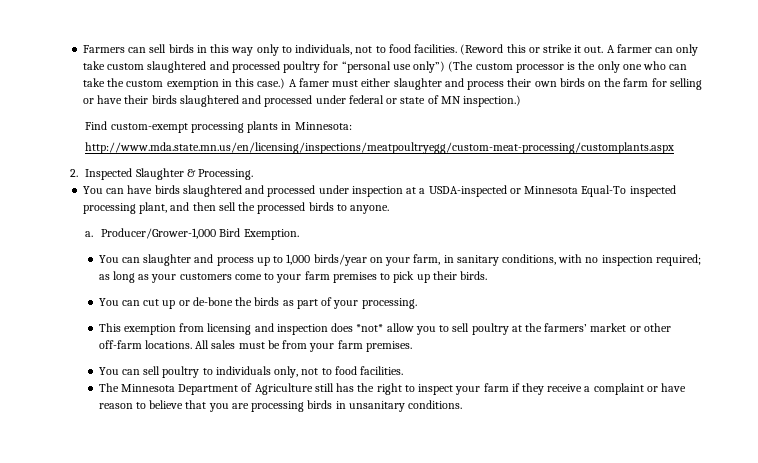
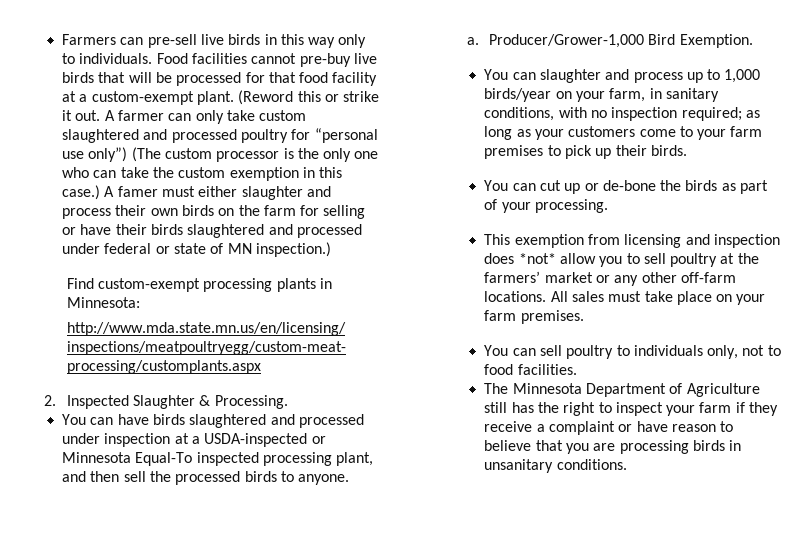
[149,44,167,53] sell -> [147,34,224,48] pre-sell live
[295,44,458,55] individuals, not to food facilities. -> [79,53,377,67] [61,72,378,86] [61,91,234,105] individuals. Food facilities cannot pre-buy live birds that will be processed for that food facility at a custom-exempt plant.
(641, 329) none -> [614,275,639,286] any
[267,340,308,349] be from -> [644,291,733,305] take place on

